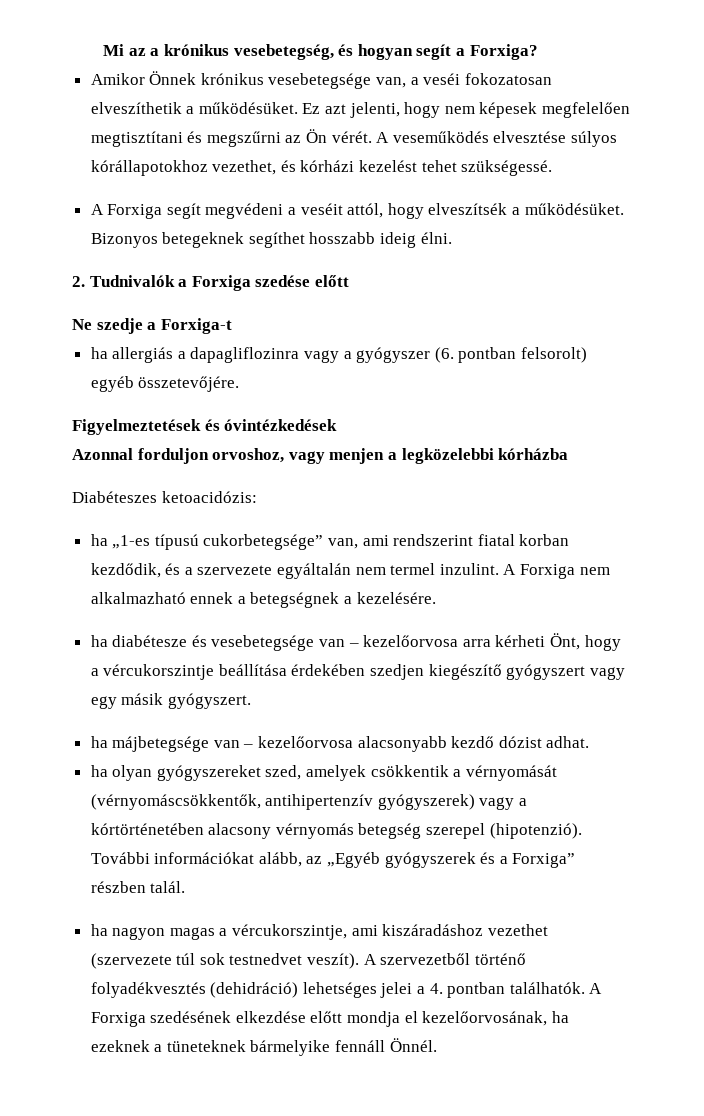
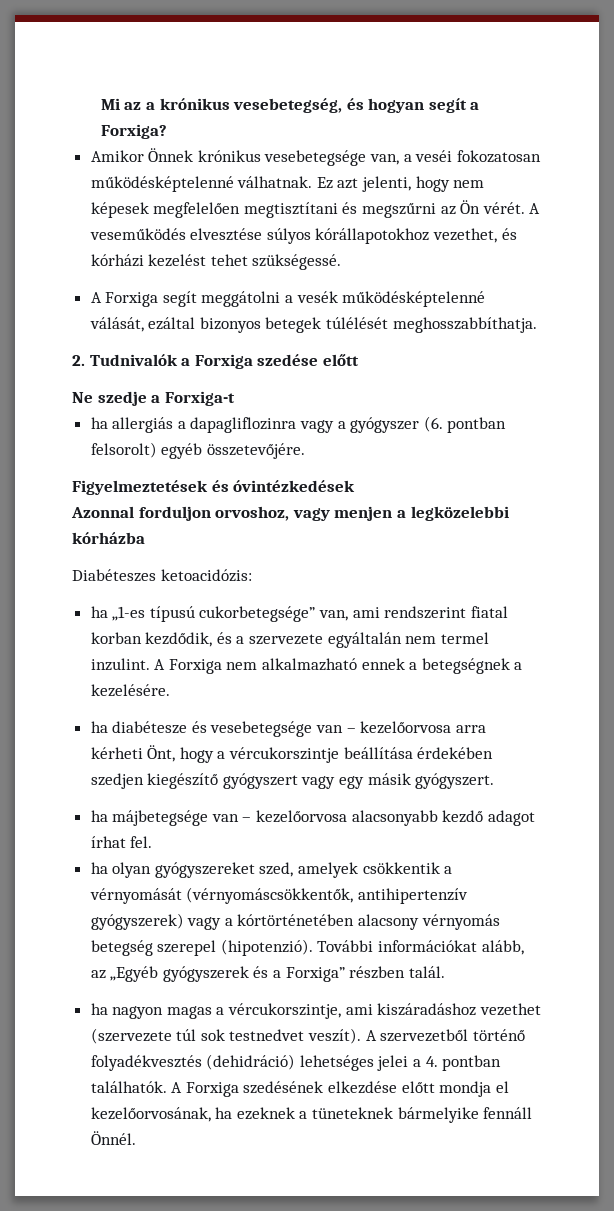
[90,102,298,114] elveszíthetik a működésüket. -> [90,176,313,192] működésképtelenné válhatnak.
[205,203,624,219] [90,232,452,248] megvédeni a veséit attól, hogy elveszítsék a működésüket. Bizonyos betegeknek segíthet hosszabb ideig élni. -> [201,291,486,307] [89,317,537,333] meggátolni a vesék működésképtelenné válását, ezáltal bizonyos betegek túlélését meghosszabbíthatja.
[498,736,590,748] dózist adhat. -> [487,810,535,826] [90,836,153,848] adagot írhat fel.

